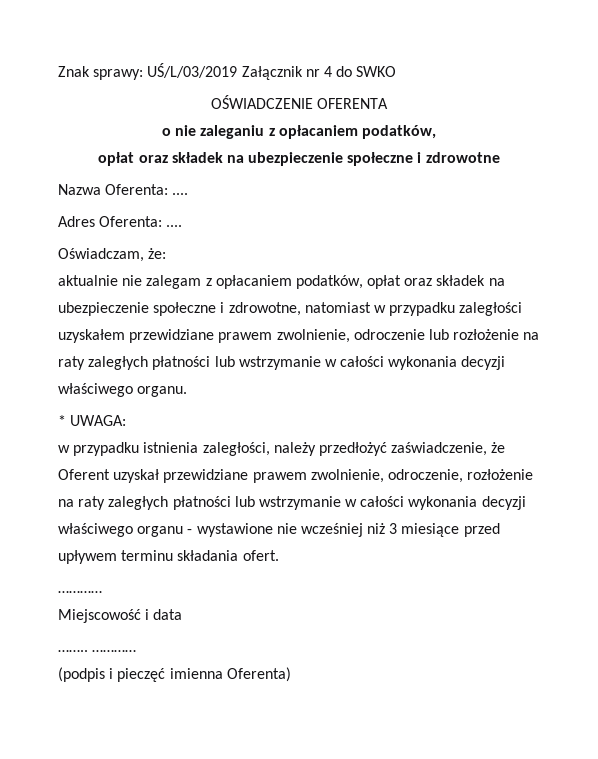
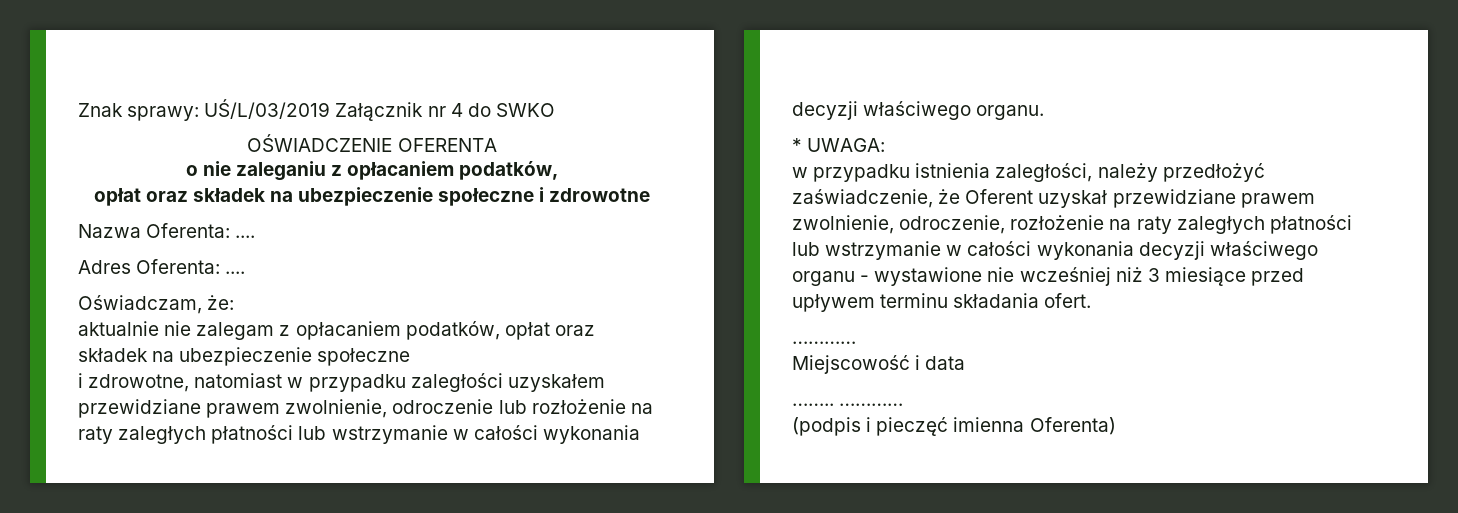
(217, 309) none -> (411, 357) //

